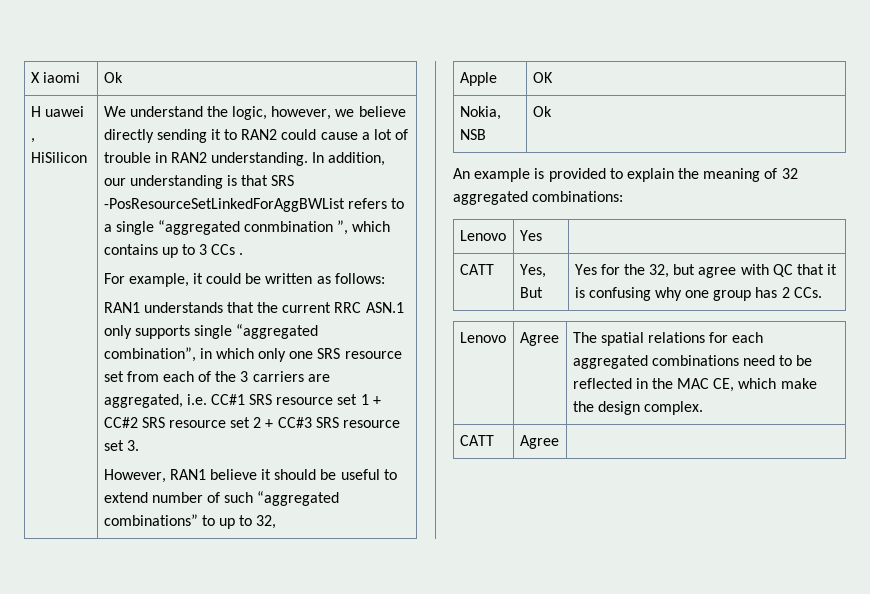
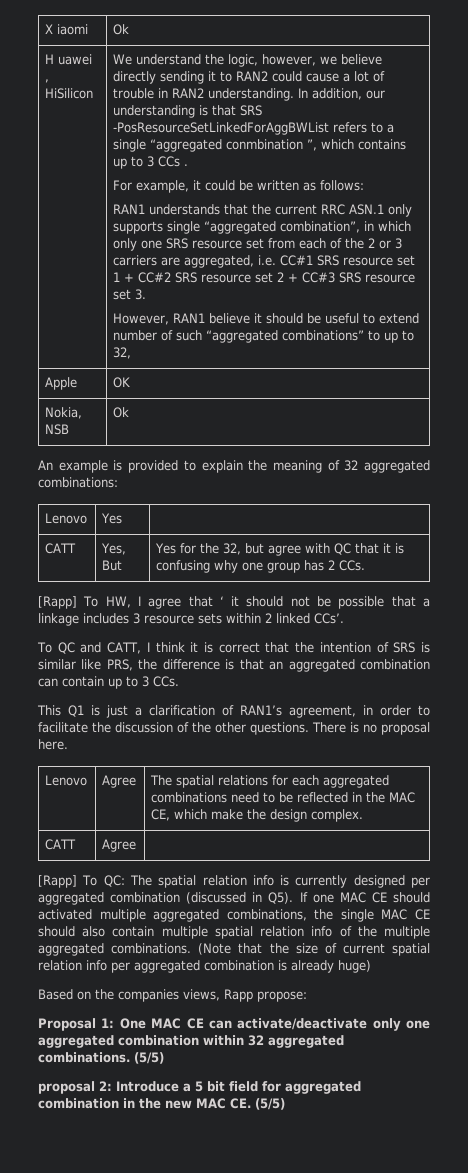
(237, 376) none -> [368,238,392,249] 2 or
(822, 292) none -> [38,596,430,609] [38,613,344,626] [37,642,430,654] [38,659,431,672] [38,676,179,689] [37,705,430,718] [38,722,430,735] [38,739,68,750] // [Rapp] To HW, I agree that ‘ it should not be possible that a linkage includes 3 resource sets within 2 linked CCs’. // To QC and CATT, I think it is correct that the intention of SRS is similar like PRS, the difference is that an aggregated combination can contain up to 3 CCs. // This Q1 is just a clarification of RAN1’s agreement, in order to facilitate the discussion of the other questions. There is no proposal here.
(559, 442) none -> [38,875,430,888] [38,892,430,905] [38,909,430,922] [38,926,431,939] [38,943,430,956] [38,960,371,973] [38,989,307,1002] [38,1018,430,1031] [38,1035,344,1048] [38,1052,164,1064] [38,1081,361,1094] [38,1098,285,1110] // [Rapp] To QC: The spatial relation info is currently designed per aggregated combination (discussed in Q5). If one MAC CE should activated multiple aggregated combinations, the single MAC CE should also contain multiple spatial relation info of the multiple aggregated combinations. (Note that the size of current spatial relation info per aggregated combination is already huge) // Based on the companies views, Rapp propose: // Proposal 1: One MAC CE can activate/deactivate only one aggregated combination within 32 aggregated combinations. (5/5) // proposal 2: Introduce a 5 bit field for aggregated combination in the new MAC CE. (5/5)

